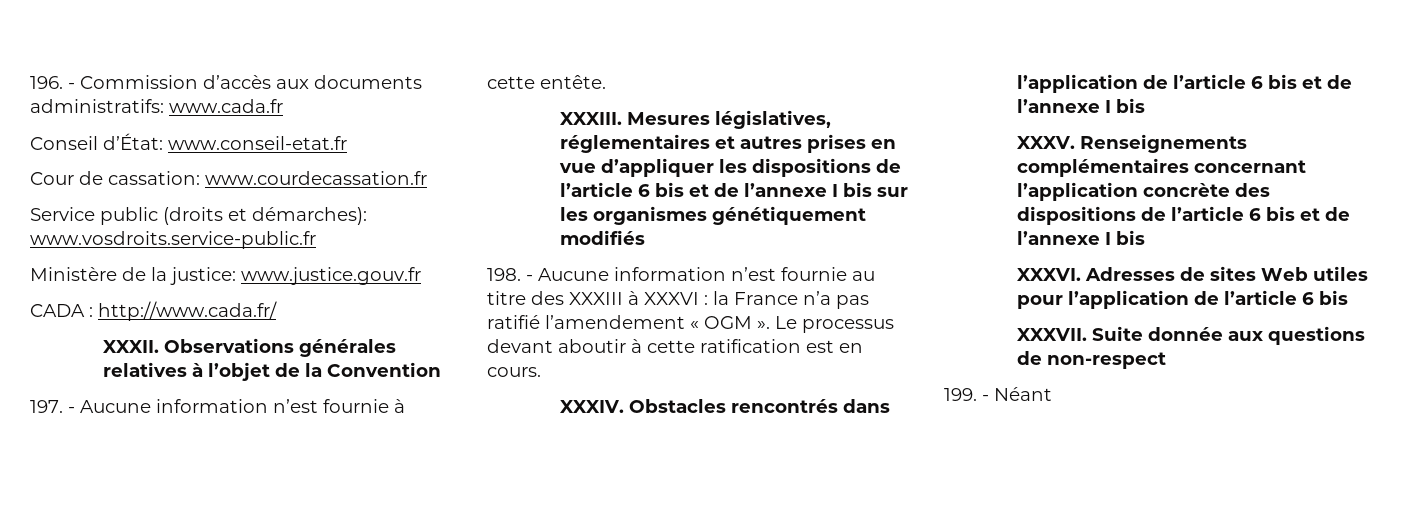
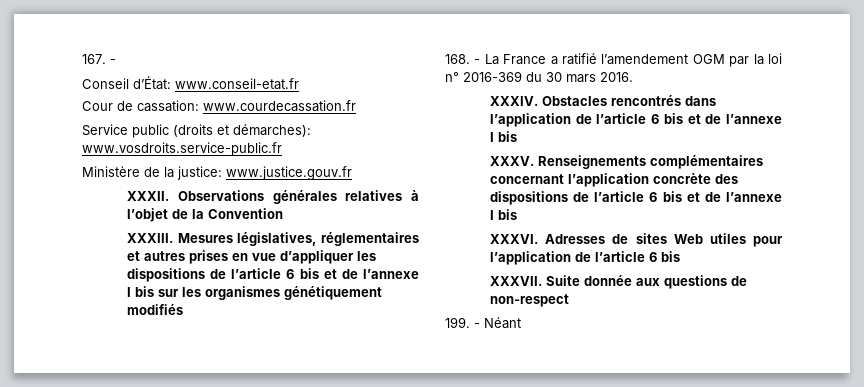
[30,75,422,89] [30,99,283,113] 196. - Commission d’accès aux documents administratifs: www.cada.fr -> [82,54,116,64] 167. -
[30,301,277,321] // CADA : http://www.cada.fr/ -> (352, 173) none
[30,399,405,413] [487,75,606,89] // 197. - Aucune information n’est fournie à cette entête. -> (284, 213) none
[487,267,875,281] [487,291,869,309] [487,315,894,333] [487,339,863,353] [487,367,541,377] 198. - Aucune information n’est fournie au titre des XXXIII à XXXVI : la France n’a pas ratifié l’amendement « OGM ». Le processus devant aboutir à cette ratification est en cours. -> [445,53,782,67] [445,71,633,83] 168. - La France a ratifié l’amendement OGM par la loi n° 2016-369 du 30 mars 2016.

